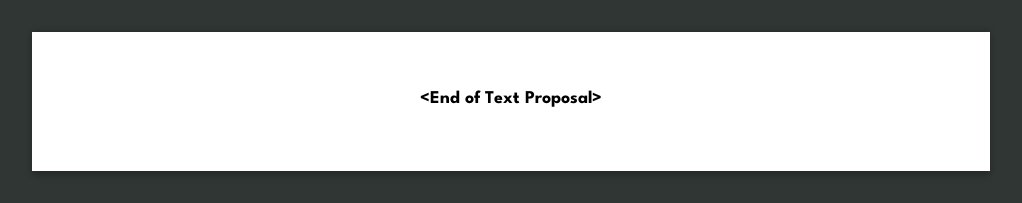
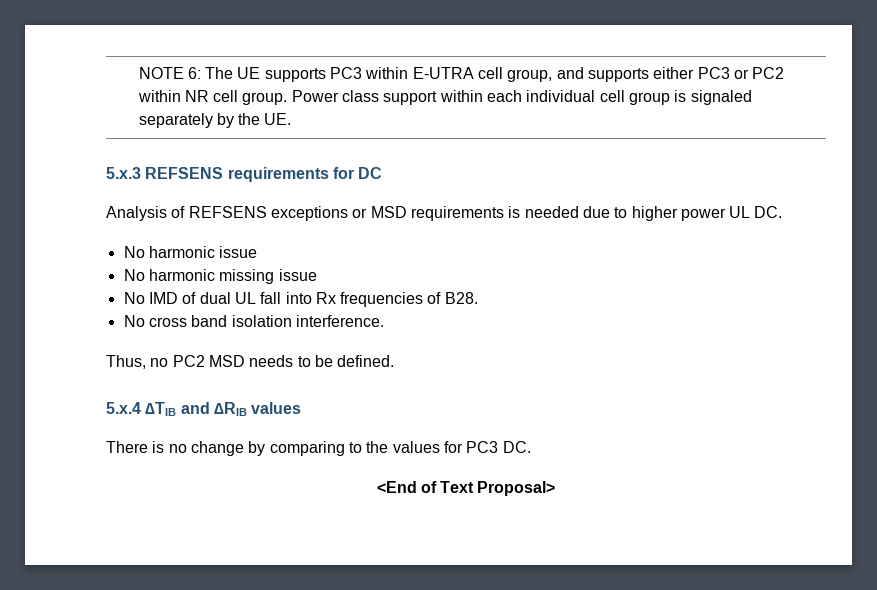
(420, 97) none -> [138,67,785,82] [137,90,752,105] [138,113,292,128] [106,167,383,182] [106,206,783,221] [123,246,258,258] [123,269,317,284] [123,292,478,307] [123,315,384,327] [106,355,395,369] [106,402,302,416] [106,441,531,456] NOTE 6: The UE supports PC3 within E-UTRA cell group, and supports either PC3 or PC2 within NR cell group. Power class support within each individual cell group is signaled separately by the UE. // 5.x.3 REFSENS requirements for DC // Analysis of REFSENS exceptions or MSD requirements is needed due to higher power UL DC. // No harmonic issue // No harmonic missing issue // No IMD of dual UL fall into Rx frequencies of B28. // No cross band isolation interference. // Thus, no PC2 MSD needs to be defined. // 5.x.4 ∆TIB and ∆RIB values // There is no change by comparing to the values for PC3 DC. //

